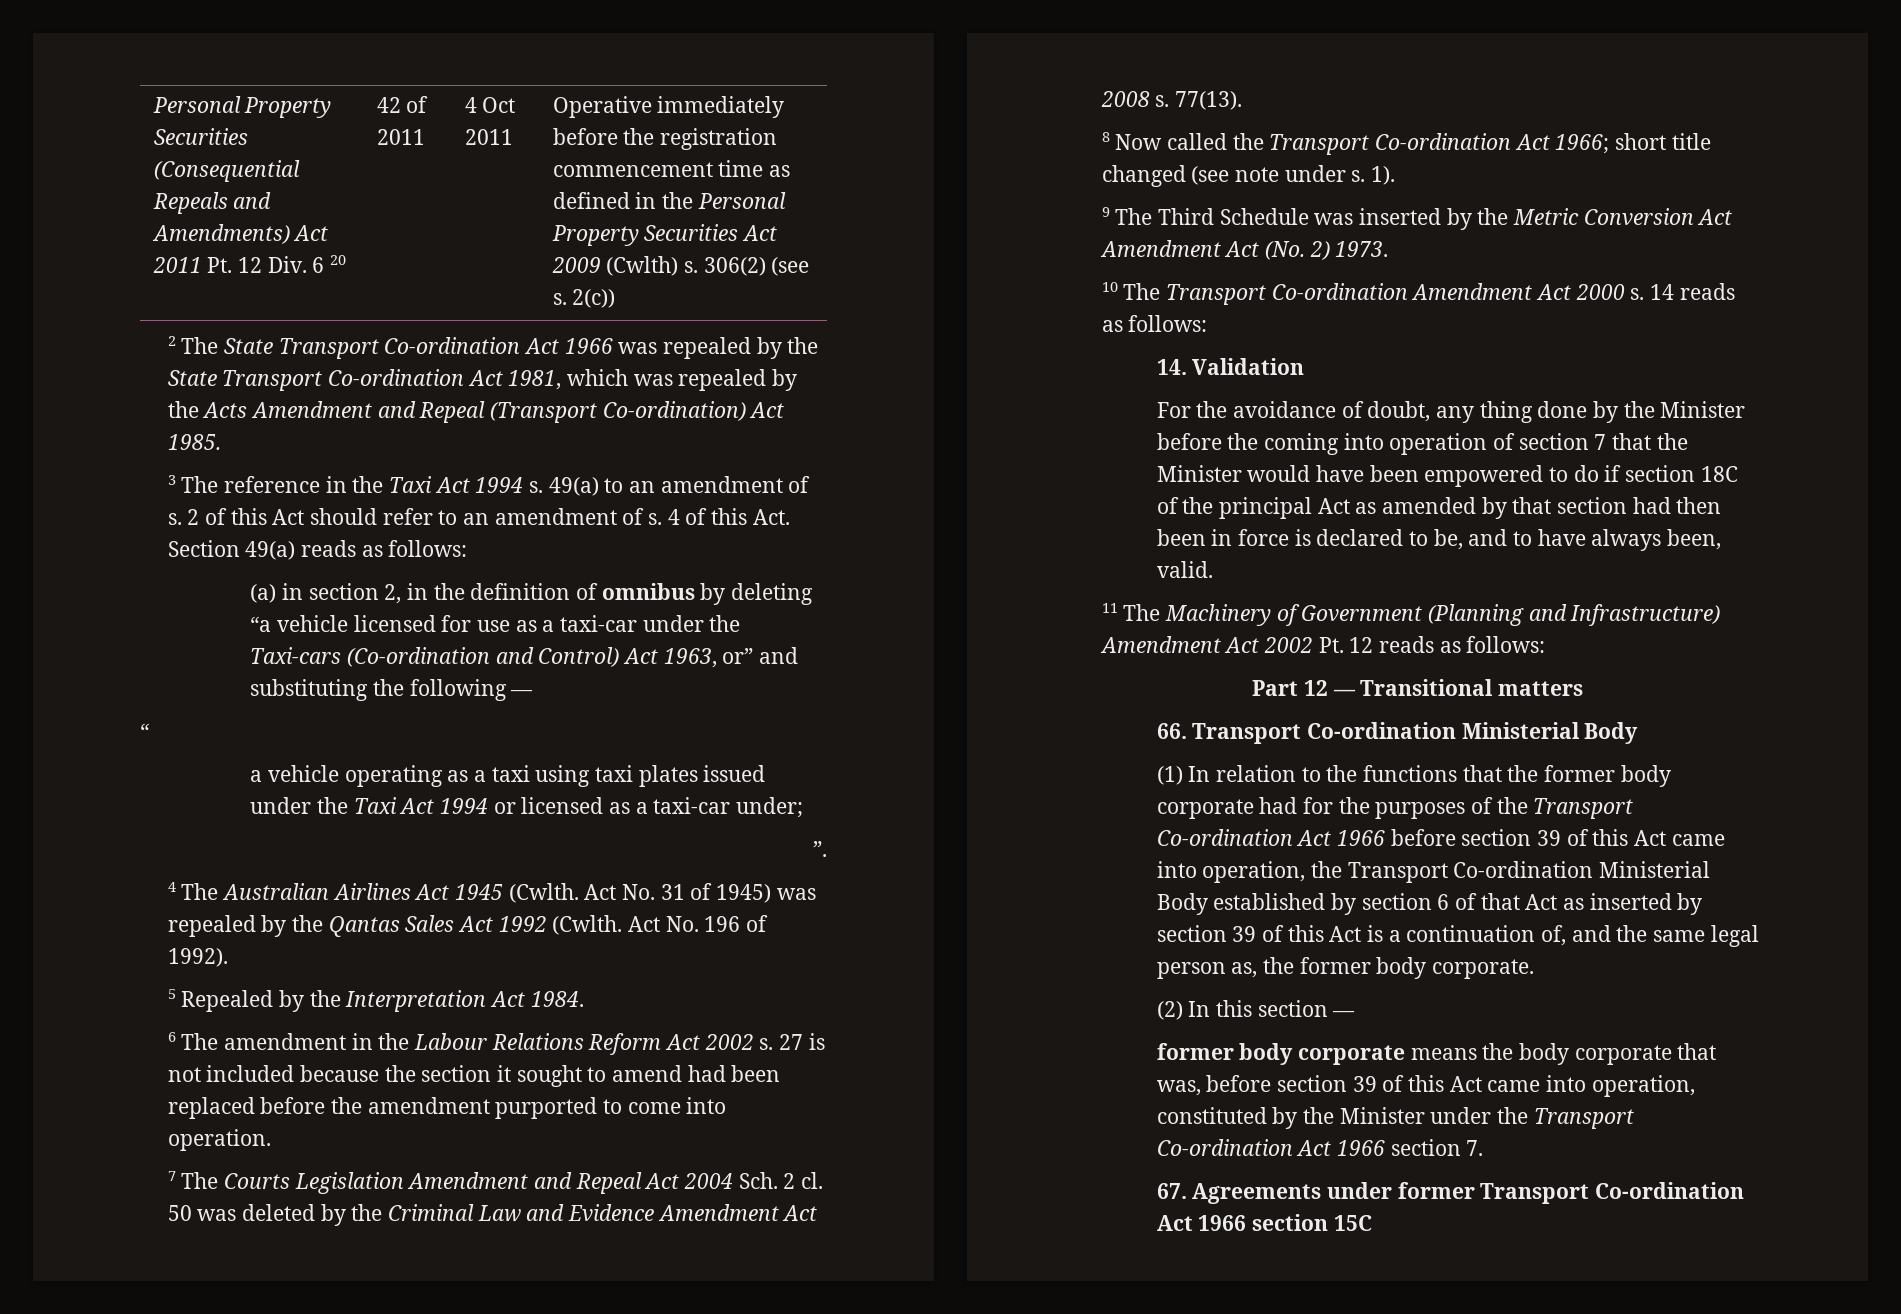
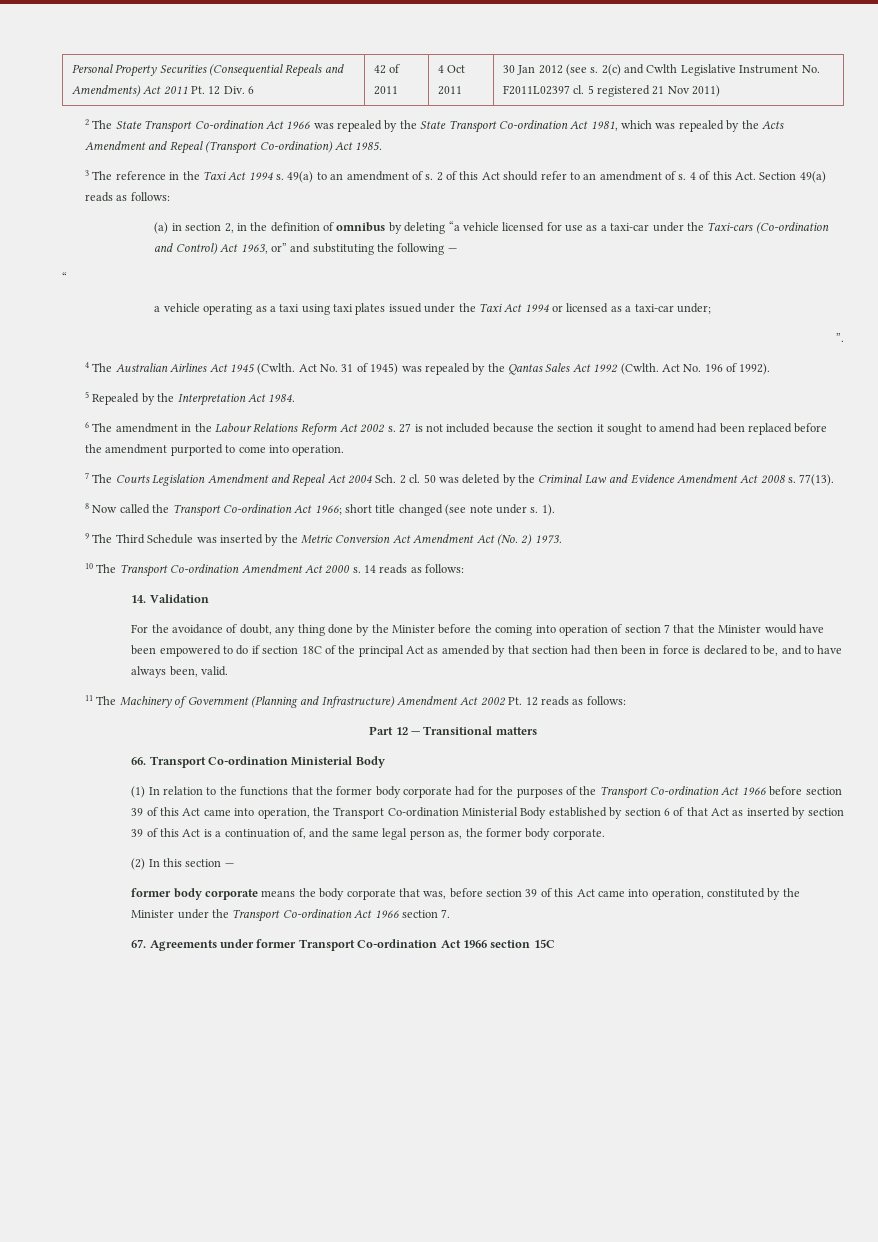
[329,255,346,265] 20 -> (255, 90) none
[552,96,785,118] [552,128,777,150] [552,160,790,177] [552,192,786,209] [551,224,777,246] [551,256,810,276] [552,289,616,308] Operative immediately before the registration commencement time as defined in the Personal Property Securities Act 2009 (Cwlth) s. 306(2) (see s. 2(c)) -> [502,64,820,76] [502,85,721,97] 30 Jan 2012 (see s. 2(c) and Cwlth Legislative Instrument No. F2011L02397 cl. 5 registered 21 Nov 2011)

